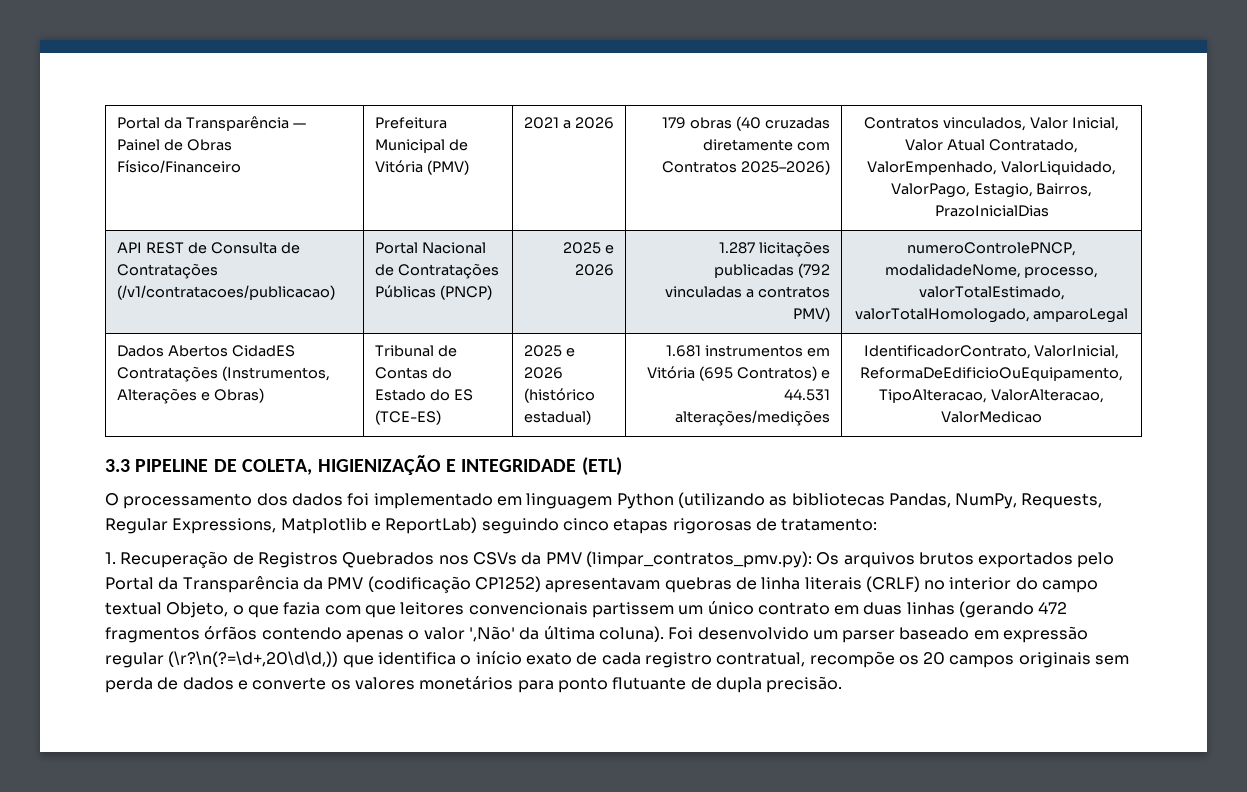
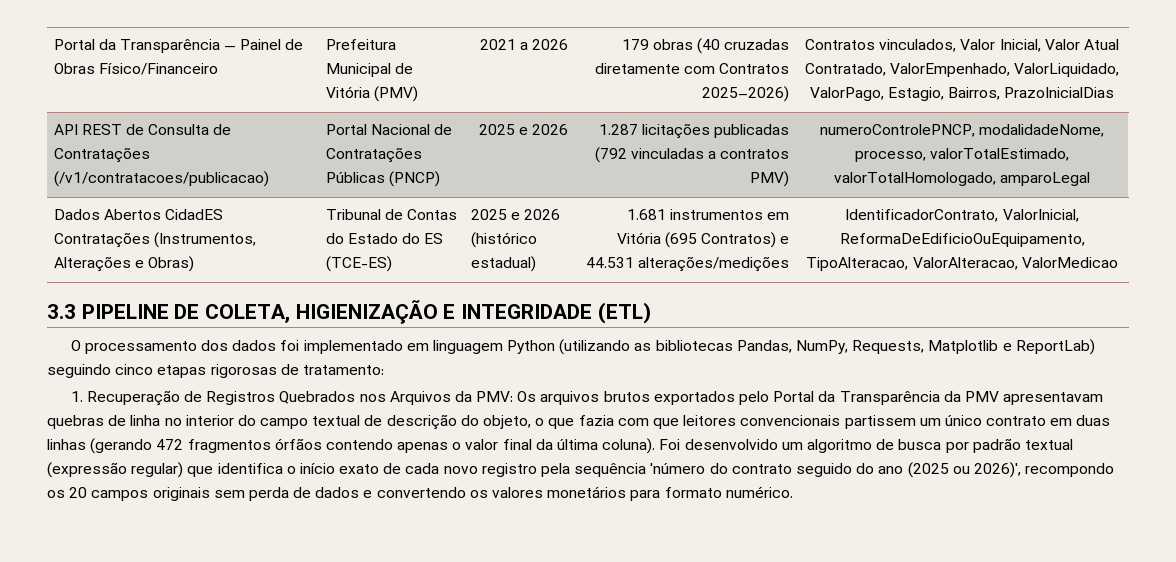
[105,518,277,534] Regular Expressions, -> (925, 347) none
[472,551,812,568] CSVs da PMV (limpar_contratos_pmv.py): -> [389,391,514,405] Arquivos da PMV:
[367,576,541,593] (codificação CP1252) -> (999, 396) none
[804,576,920,592] literais (CRLF) -> (161, 420) none
[166,602,229,618] Objeto, -> [364,414,532,430] de descrição do objeto,
[468,626,515,642] ',Não' -> [502,439,532,450] final
[842,626,1089,643] [105,651,339,668] parser baseado em expressão regular (\r?\n(?=\d+,20\d\d,)) -> [806,438,1073,453] [47,462,184,478] algoritmo de busca por padrão textual (expressão regular)
[644,651,895,668] registro contratual, recompõe -> [443,462,1115,478] novo registro pela sequência 'número do contrato seguido do ano (2025 ou 2026)', recompondo
[252,677,327,690] converte -> [376,487,466,498] convertendo
[557,676,843,693] ponto flutuante de dupla precisão. -> [664,486,793,498] formato numérico.

